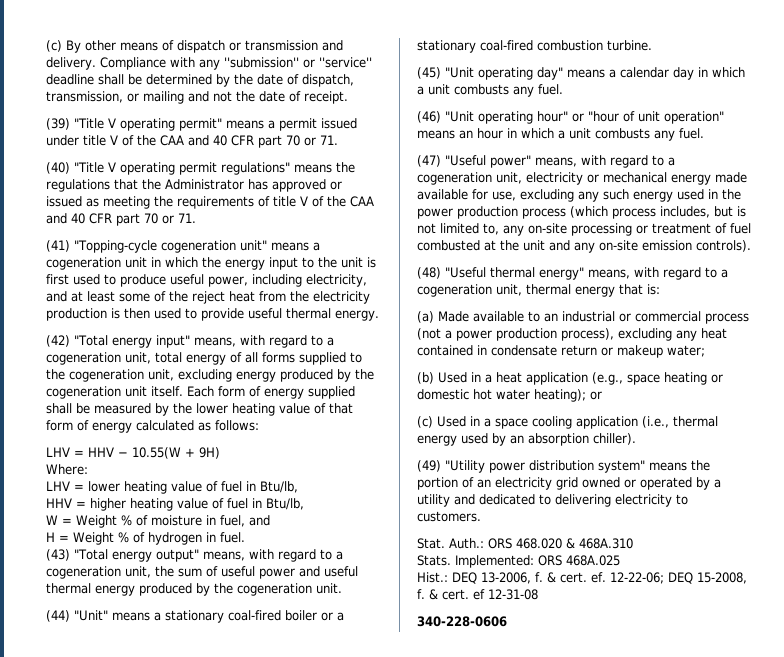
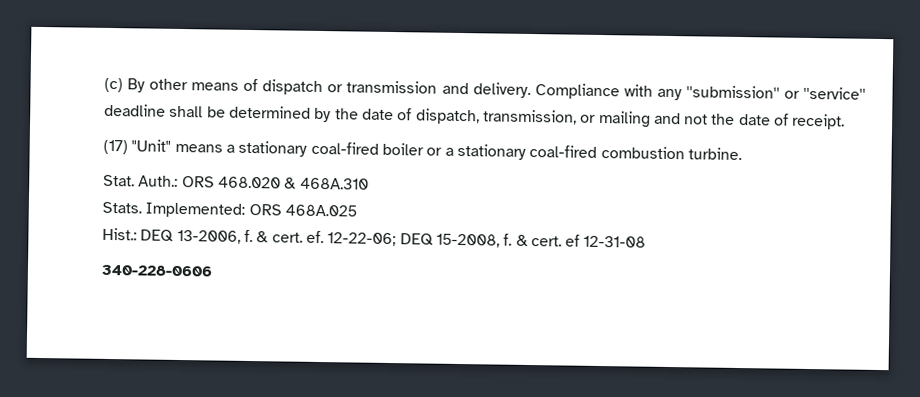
[46,118,357,131] [46,135,338,148] [46,162,355,175] [46,179,342,192] [46,196,374,209] [46,213,196,226] [46,240,320,253] [46,257,376,270] [46,274,367,287] [46,291,370,304] [46,308,379,321] [46,335,334,348] [46,352,362,365] [46,369,374,382] [46,386,355,399] [46,403,353,416] [46,420,259,433] [46,447,220,459] [46,464,88,475] [46,481,298,494] [46,498,304,511] [46,515,270,528] [46,532,245,545] [46,549,343,562] [46,566,358,579] [46,583,342,596] [46,610,70,622] (39) "Title V operating permit" means a permit issued under title V of the CAA and 40 CFR part 70 or 71. // (40) "Title V operating permit regulations" means the regulations that the Administrator has approved or issued as meeting the requirements of title V of the CAA and 40 CFR part 70 or 71. // (41) "Topping-cycle cogeneration unit" means a cogeneration unit in which the energy input to the unit is first used to produce useful power, including electricity, and at least some of the reject heat from the electricity production is then used to provide useful thermal energy. // (42) "Total energy input" means, with regard to a cogeneration unit, total energy of all forms supplied to the cogeneration unit, excluding energy produced by the cogeneration unit itself. Each form of energy supplied shall be measured by the lower heating value of that form of energy calculated as follows: // LHV = HHV − 10.55(W + 9H) // Where: // LHV = lower heating value of fuel in Btu/lb, // HHV = higher heating value of fuel in Btu/lb, // W = Weight % of moisture in fuel, and // H = Weight % of hydrogen in fuel. // (43) "Total energy output" means, with regard to a cogeneration unit, the sum of useful power and useful thermal energy produced by the cogeneration unit. // (44) -> [103,139,128,155] (17)
[417,67,745,80] [417,84,563,97] [417,111,724,124] [417,128,704,141] [417,155,675,168] [417,172,747,185] [417,189,741,202] [417,206,746,219] [417,223,751,236] [417,240,751,253] [417,267,728,280] [417,284,660,297] [417,311,749,324] [417,328,727,341] [417,345,705,358] [417,372,723,385] [417,389,602,402] [417,416,718,429] [417,433,636,446] [417,460,710,473] [417,477,721,490] [417,494,688,507] [417,511,481,522] // (45) "Unit operating day" means a calendar day in which a unit combusts any fuel. // (46) "Unit operating hour" or "hour of unit operation" means an hour in which a unit combusts any fuel. // (47) "Useful power" means, with regard to a cogeneration unit, electricity or mechanical energy made available for use, excluding any such energy used in the power production process (which process includes, but is not limited to, any on-site processing or treatment of fuel combusted at the unit and any on-site emission controls). // (48) "Useful thermal energy" means, with regard to a cogeneration unit, thermal energy that is: // (a) Made available to an industrial or commercial process (not a power production process), excluding any heat contained in condensate return or makeup water; // (b) Used in a heat application (e.g., space heating or domestic hot water heating); or // (c) Used in a space cooling application (i.e., thermal energy used by an absorption chiller). // (49) "Utility power distribution system" means the portion of an electricity grid owned or operated by a utility and dedicated to delivering electricity to customers. -> (742, 154) none

